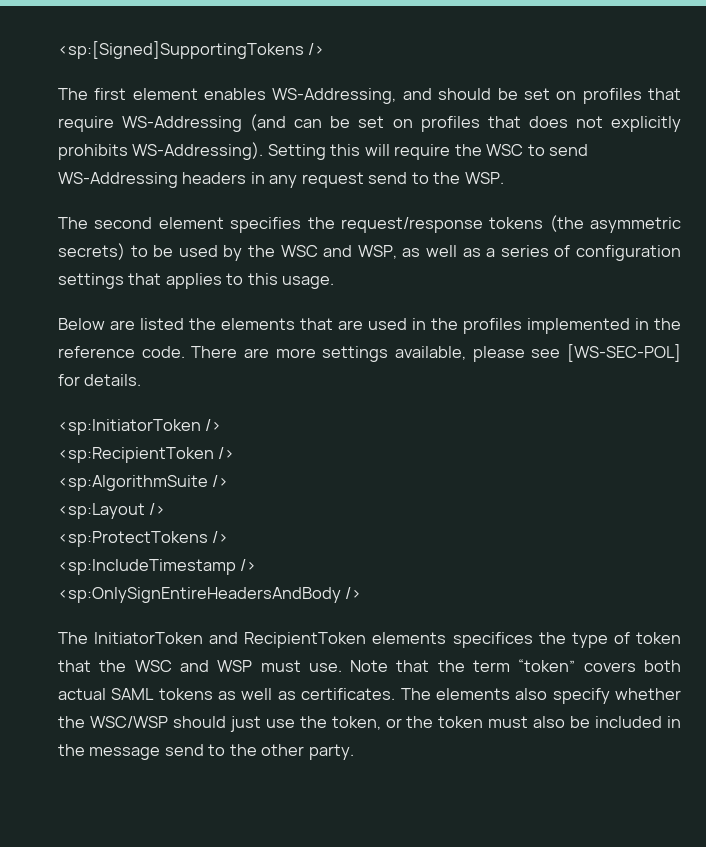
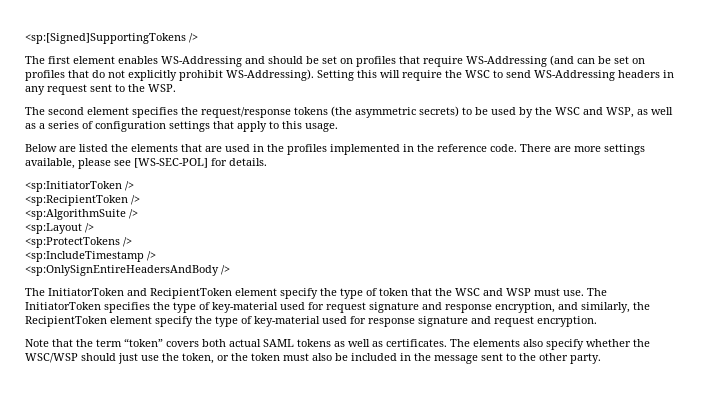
[272,88,397,104] WS-Addressing, -> [161,56,242,67] WS-Addressing
[528,116,568,128] does -> [92,70,105,78] do
[58,144,128,160] prohibits -> [179,70,223,81] prohibit
[368,172,408,184] send -> [90,84,112,92] sent
[165,273,222,289] applies -> [237,121,267,132] apply
[372,632,533,648] elements specifices -> [235,288,318,299] element specify
(342, 667) none -> [587,288,607,296] [25,302,650,313] [25,316,597,327] The InitiatorToken specifies the type of key-material used for request signature and response encryption, and similarly, the RecipientToken element specify the type of key-material used for response signature and request encryption. //
[164,744,204,756] send -> [481,353,503,361] sent

